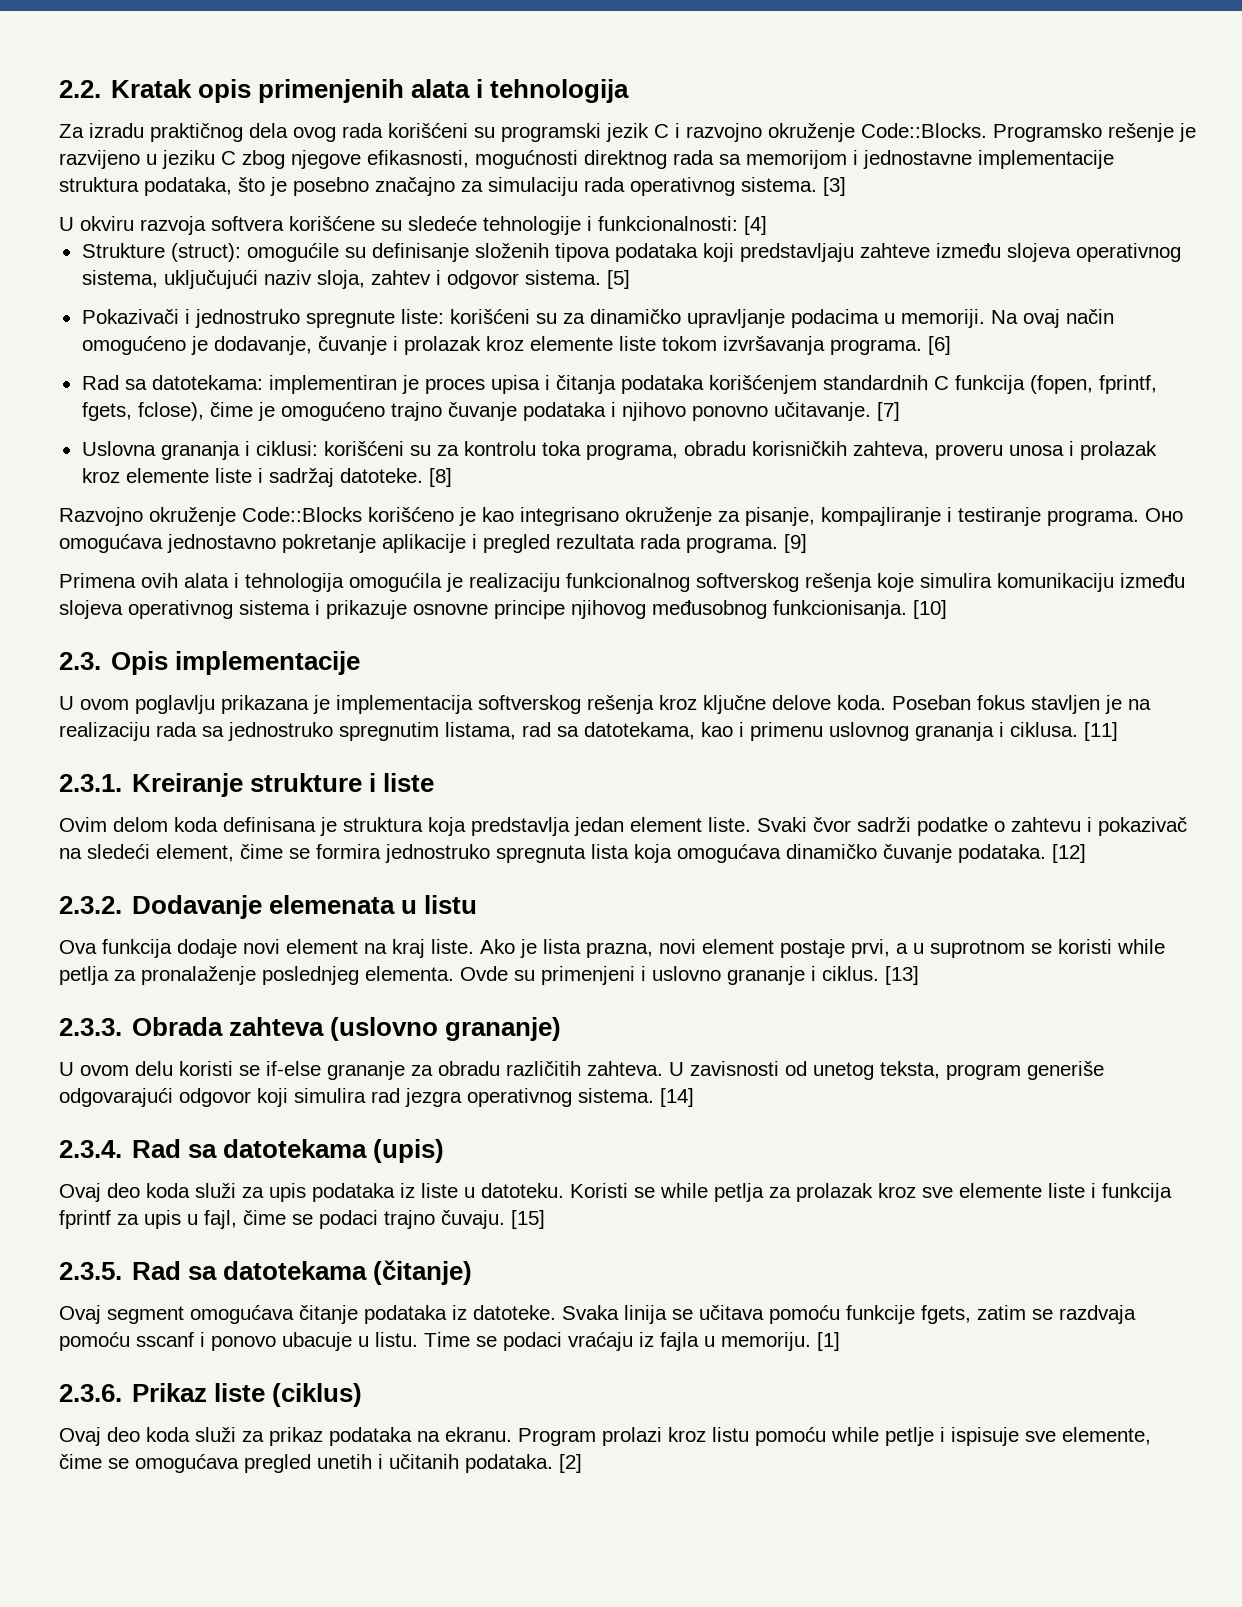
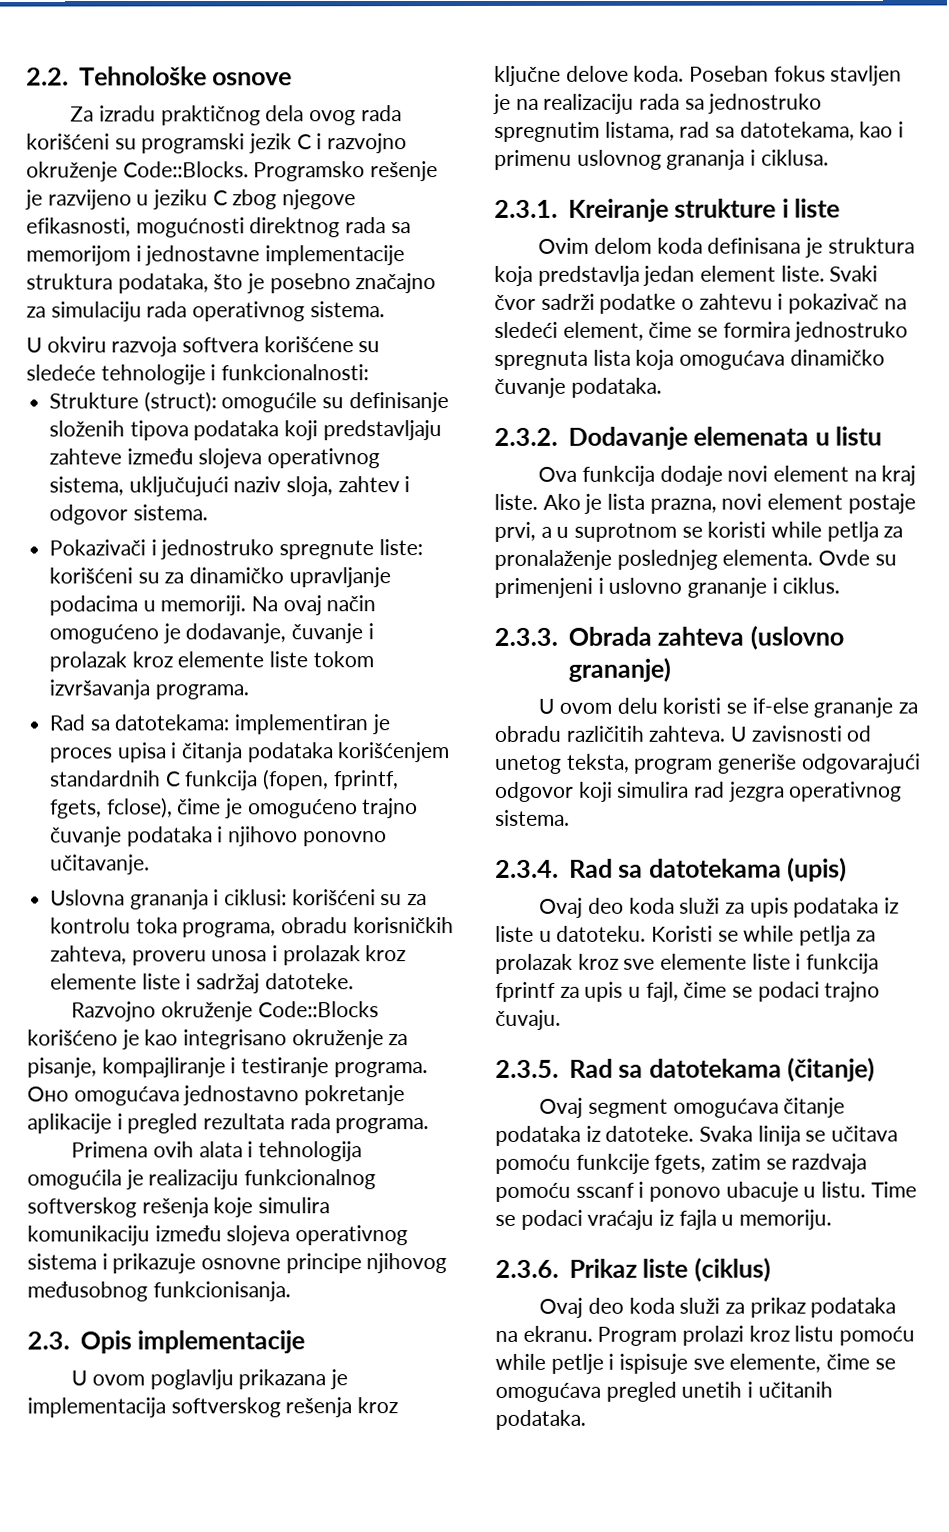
[111,79,630,103] Kratak opis primenjenih alata i tehnologija -> [78,66,293,86] Tehnološke osnove
[823,177,846,196] [3] -> (385, 309) none
[744,216,767,235] [4] -> (370, 372) none
[606,270,630,289] [5] -> (208, 512) none
[927,336,951,355] [6] -> (249, 692) none
[876,402,900,421] [7] -> (151, 864) none
[428,468,452,487] [8] -> (354, 981) none
[784,534,807,553] [9] -> (430, 1126) none
[913,600,947,619] [10] -> (291, 1291) none
[1084,722,1118,741] [11] -> (829, 157) none
[1052,844,1086,863] [12] -> (662, 387) none
[885,966,919,985] [13] -> (841, 585) none
[660,1088,694,1107] [14] -> (570, 817) none
[511,1210,545,1229] [15] -> (561, 1019) none
[817,1332,840,1351] [1] -> (833, 1219) none
[559,1454,582,1473] [2] -> (586, 1419) none

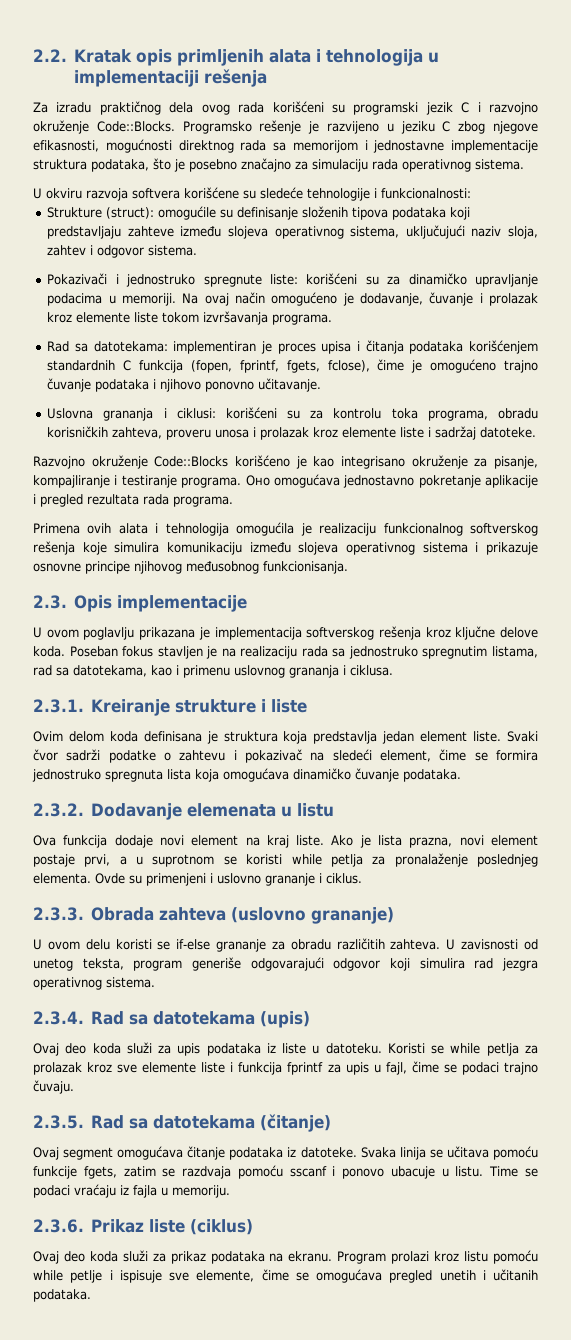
[78,66,293,86] Tehnološke osnove -> [73,49,439,66] [73,69,267,87] Kratak opis primljenih alata i tehnologija u implementaciji rešenja

